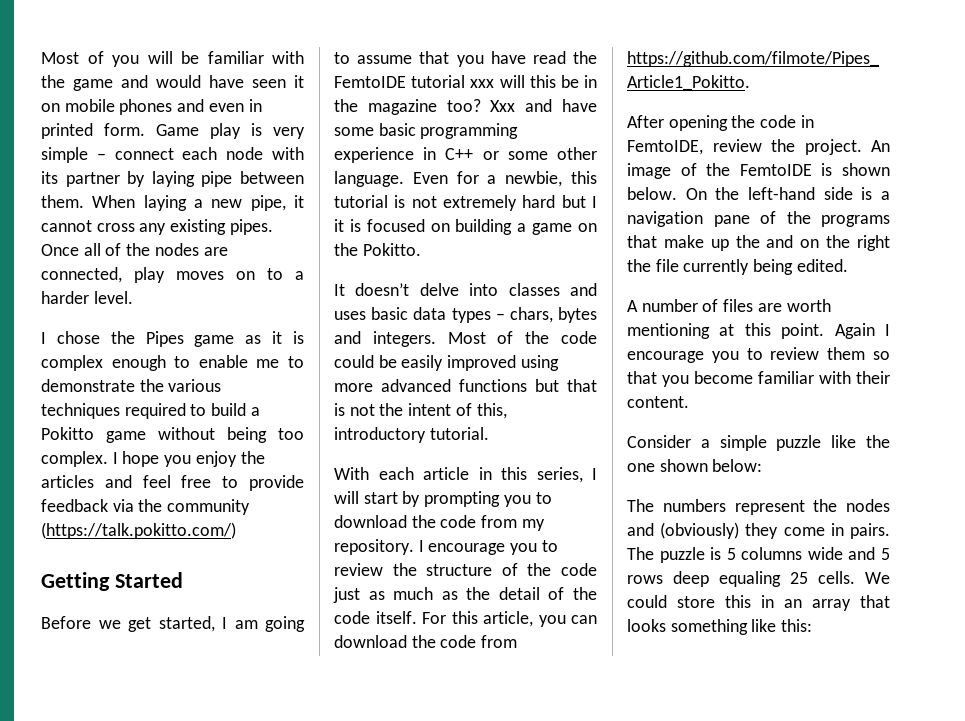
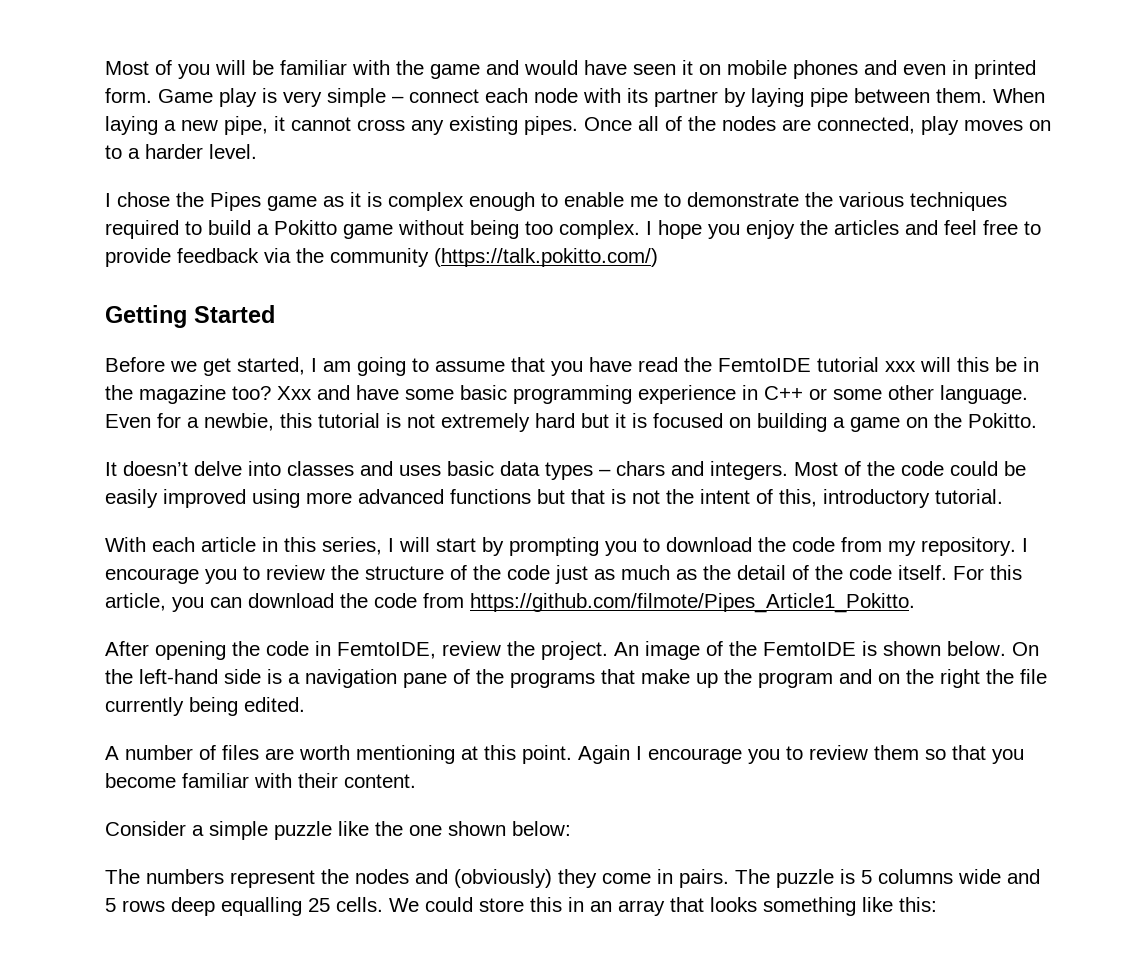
[592,196,597,208] I -> (609, 420) none
[509,307,597,323] chars, bytes -> [616,461,665,476] chars
(760, 241) none -> [758,672,833,688] program
[719,571,781,587] equaling -> [221,897,302,916] equalling

